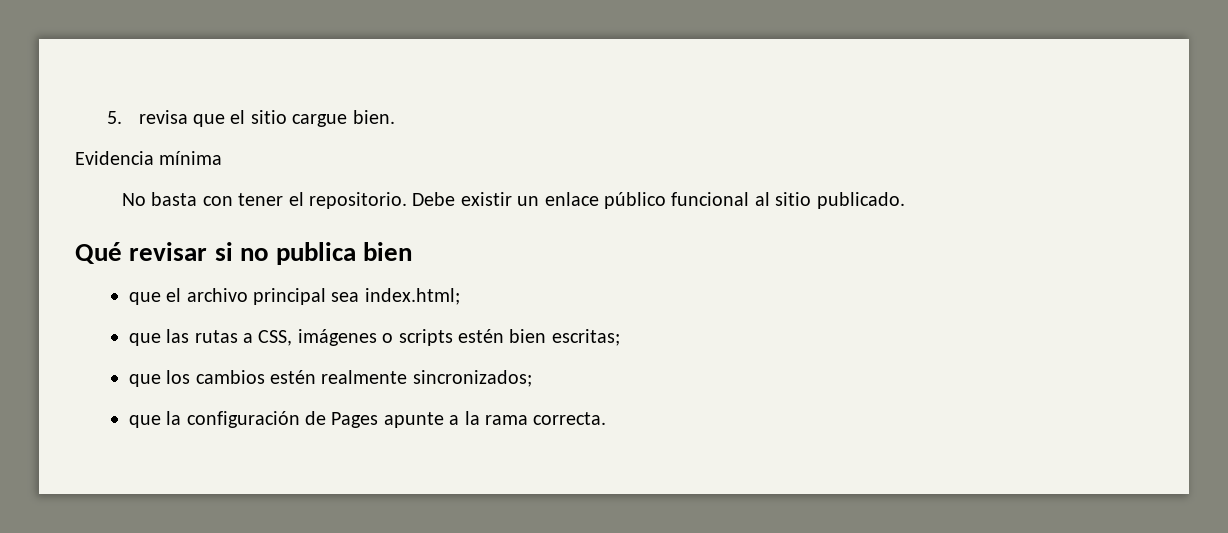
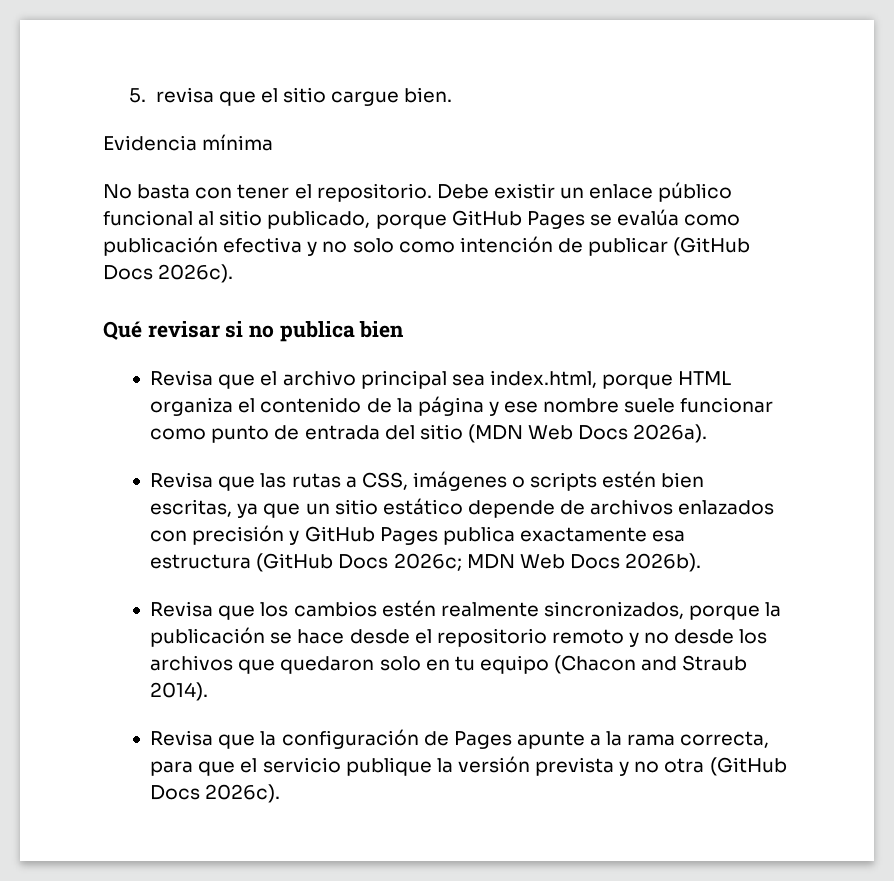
[816,192,905,209] publicado. -> [267,209,741,229] [103,236,751,256] [103,264,234,283] publicado, porque GitHub Pages se evalúa como publicación efectiva y no solo como intención de publicar (GitHub Docs 2026c).
(413, 251) none -> [150,370,214,386] Revisa
[364,288,460,305] index.html; // -> [489,370,732,389] [150,396,774,416] [150,424,708,443] [150,472,214,488] index.html, porque HTML organiza el contenido de la página y ese nombre suele funcionar como punto de entrada del sitio (MDN Web Docs 2026a). // Revisa
[551,329,620,346] escritas; // -> [150,498,775,518] [150,525,686,545] [150,553,702,572] [150,601,214,617] escritas, ya que un sitio estático depende de archivos enlazados con precisión y GitHub Pages publica exactamente esa estructura (GitHub Docs 2026c; MDN Web Docs 2026b). // Revisa
[412,370,532,387] sincronizados; // -> [543,601,782,620] [150,627,768,647] [150,655,748,674] [150,682,209,701] [150,730,214,746] sincronizados, porque la publicación se hace desde el repositorio remoto y no desde los archivos que quedaron solo en tu equipo (Chacon and Straub 2014). // Revisa
[533,412,607,425] correcta. -> [680,731,770,748] [150,756,787,776] [150,784,281,803] correcta, para que el servicio publique la versión prevista y no otra (GitHub Docs 2026c).

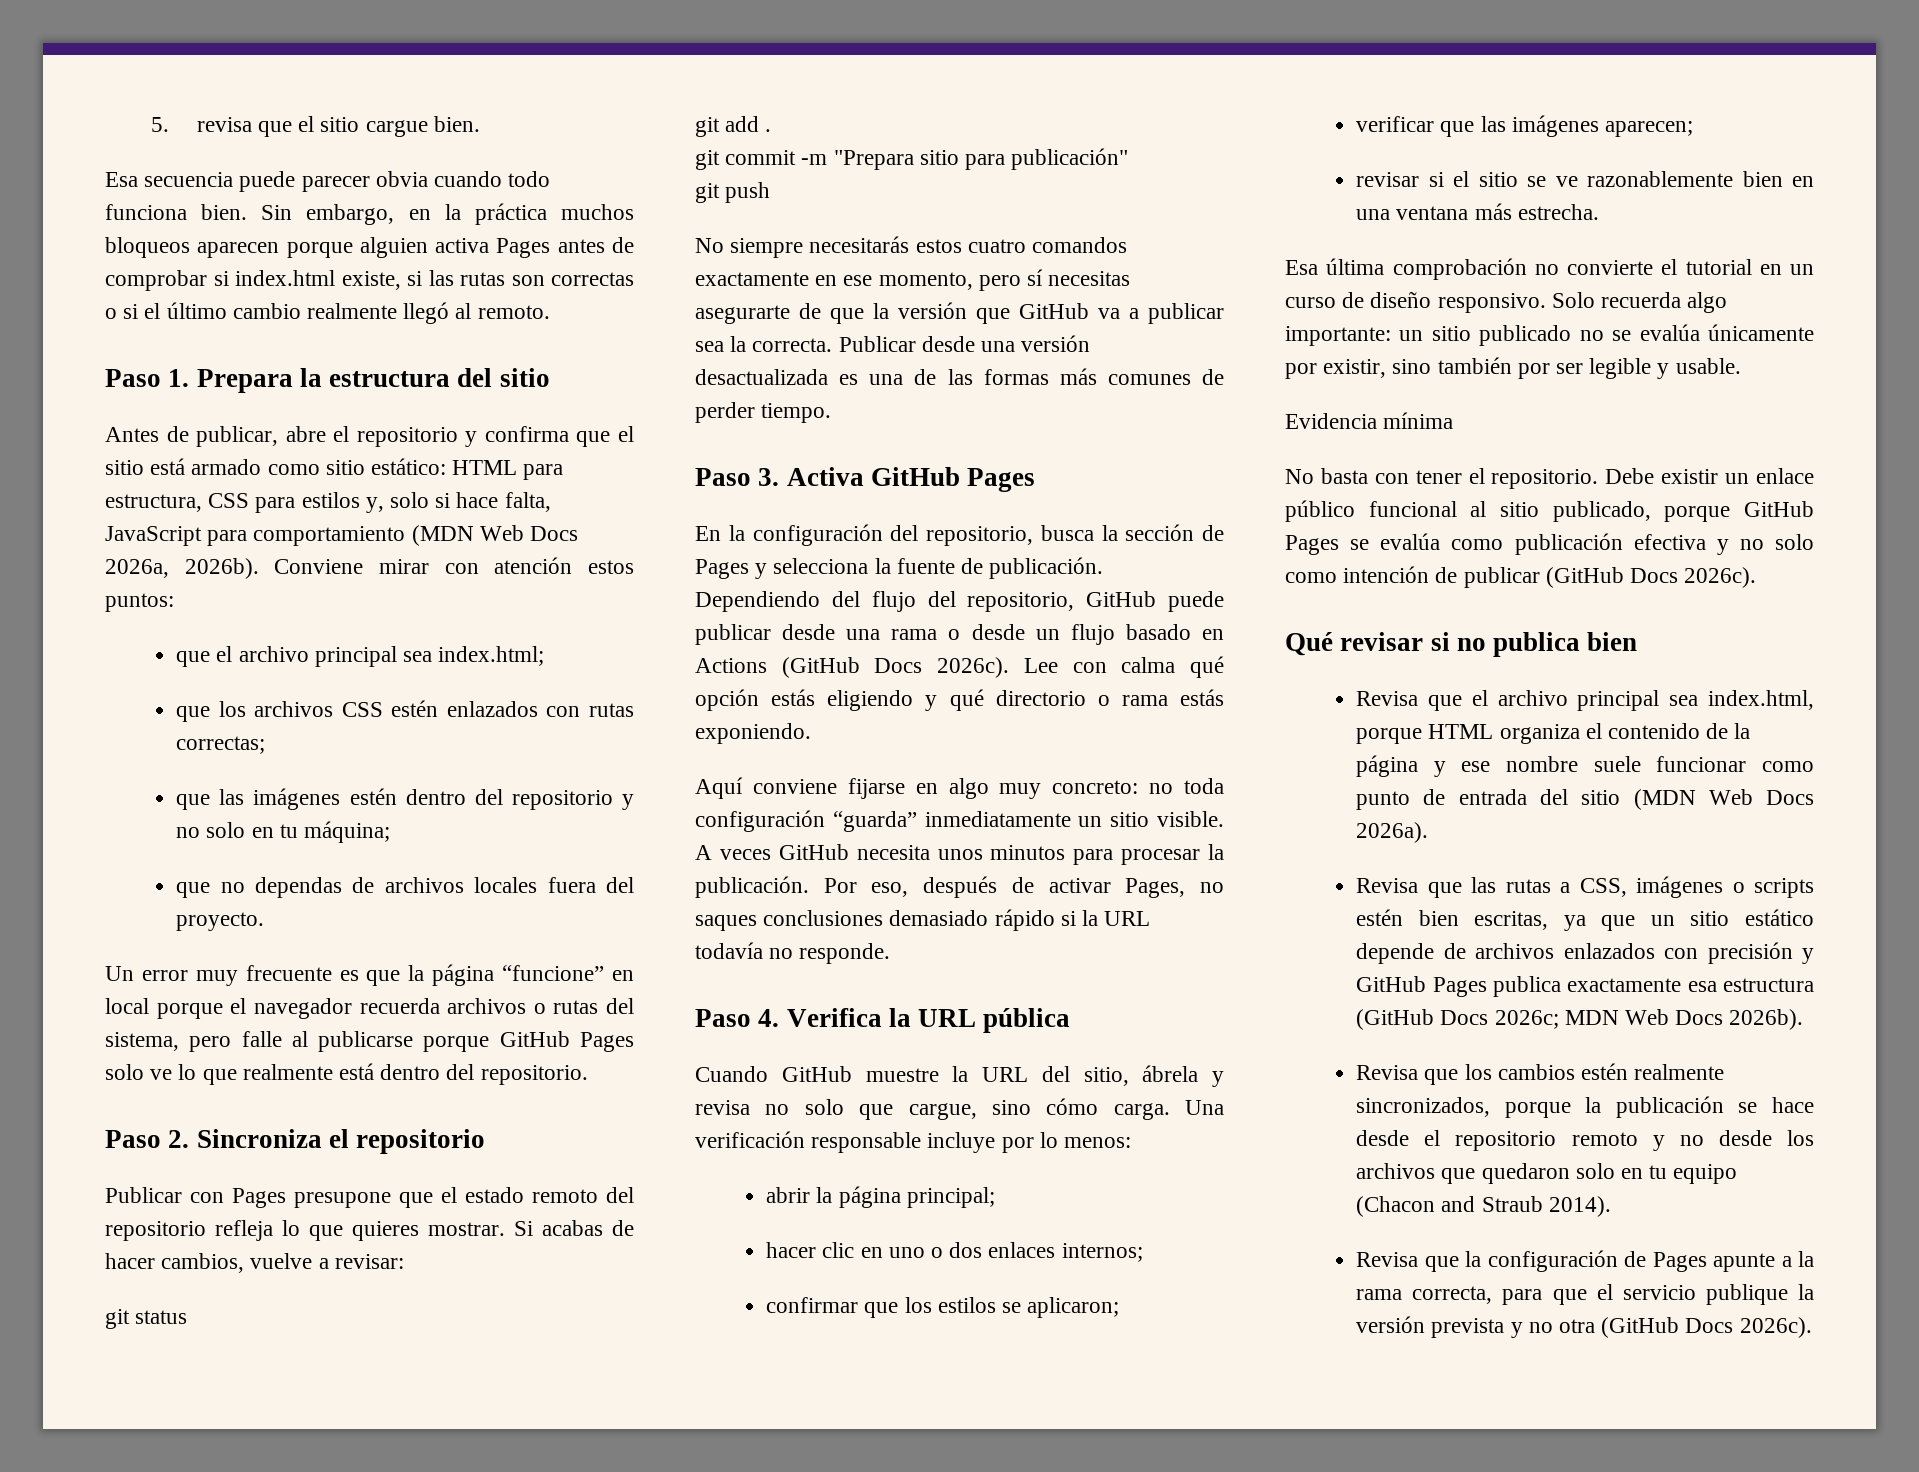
(453, 95) none -> [105,171,551,192] [105,203,634,225] [105,237,634,258] [105,270,634,291] [105,302,550,324] [105,368,550,393] [105,426,634,447] [105,458,564,480] [105,492,551,513] [105,525,579,546] [105,557,634,579] [105,593,174,612] [176,646,545,667] [176,700,634,722] [176,736,266,754] [176,788,634,810] [176,821,391,843] [176,877,634,898] [176,912,265,931] [105,964,635,986] [105,998,634,1019] [105,1031,634,1052] [105,1063,588,1085] [105,1129,486,1154] [105,1187,634,1208] [105,1220,634,1241] [105,1253,404,1273] [105,1309,188,1329] [695,116,772,137] [695,148,1129,170] [695,182,771,203] [695,236,1128,258] [695,269,1131,291] [695,302,1224,324] [695,335,1091,352] [695,368,1224,385] [695,402,832,423] [695,467,1036,492] [695,524,1224,546] [695,557,1104,579] [695,591,1224,612] [695,624,1224,645] [695,656,1224,678] [695,689,1224,711] [695,723,811,744] [695,777,1224,799] [695,810,1224,832] [695,844,1224,865] [695,876,1224,898] [695,909,1151,931] [695,942,891,964] [695,1008,1071,1033] [695,1065,1224,1087] [695,1098,1224,1120] [695,1131,1132,1153] [766,1186,995,1208] [766,1242,1143,1262] [766,1297,1120,1318] [1356,115,1694,137] [1356,171,1814,187] [1356,203,1599,220] [1285,258,1814,280] [1285,291,1728,313] [1285,324,1814,346] [1285,357,1741,379] // Esa secuencia puede parecer obvia cuando todo funciona bien. Sin embargo, en la práctica muchos bloqueos aparecen porque alguien activa Pages antes de comprobar si index.html existe, si las rutas son correctas o si el último cambio realmente llegó al remoto. // Paso 1. Prepara la estructura del sitio // Antes de publicar, abre el repositorio y confirma que el sitio está armado como sitio estático: HTML para estructura, CSS para estilos y, solo si hace falta, JavaScript para comportamiento (MDN Web Docs 2026a, 2026b). Conviene mirar con atención estos puntos: // que el archivo principal sea index.html; // que los archivos CSS estén enlazados con rutas correctas; // que las imágenes estén dentro del repositorio y no solo en tu máquina; // que no dependas de archivos locales fuera del proyecto. // Un error muy frecuente es que la página “funcione” en local porque el navegador recuerda archivos o rutas del sistema, pero falle al publicarse porque GitHub Pages solo ve lo que realmente está dentro del repositorio. // Paso 2. Sincroniza el repositorio // Publicar con Pages presupone que el estado remoto del repositorio refleja lo que quieres mostrar. Si acabas de hacer cambios, vuelve a revisar: // git status // git add . // git commit -m "Prepara sitio para publicación" // git push // No siempre necesitarás estos cuatro comandos exactamente en ese momento, pero sí necesitas asegurarte de que la versión que GitHub va a publicar sea la correcta. Publicar desde una versión desactualizada es una de las formas más comunes de perder tiempo. // Paso 3. Activa GitHub Pages // En la configuración del repositorio, busca la sección de Pages y selecciona la fuente de publicación. Dependiendo del flujo del repositorio, GitHub puede publicar desde una rama o desde un flujo basado en Actions (GitHub Docs 2026c). Lee con calma qué opción estás eligiendo y qué directorio o rama estás exponiendo. // Aquí conviene fijarse en algo muy concreto: no toda configuración “guarda” inmediatamente un sitio visible. A veces GitHub necesita unos minutos para procesar la publicación. Por eso, después de activar Pages, no saques conclusiones demasiado rápido si la URL todavía no responde. // Paso 4. Verifica la URL pública // Cuando GitHub muestre la URL del sitio, ábrela y revisa no solo que cargue, sino cómo carga. Una verificación responsable incluye por lo menos: // abrir la página principal; // hacer clic en uno o dos enlaces internos; // confirmar que los estilos se aplicaron; // verificar que las imágenes aparecen; // revisar si el sitio se ve razonablemente bien en una ventana más estrecha. // Esa última comprobación no convierte el tutorial en un curso de diseño responsivo. Solo recuerda algo importante: un sitio publicado no se evalúa únicamente por existir, sino también por ser legible y usable.

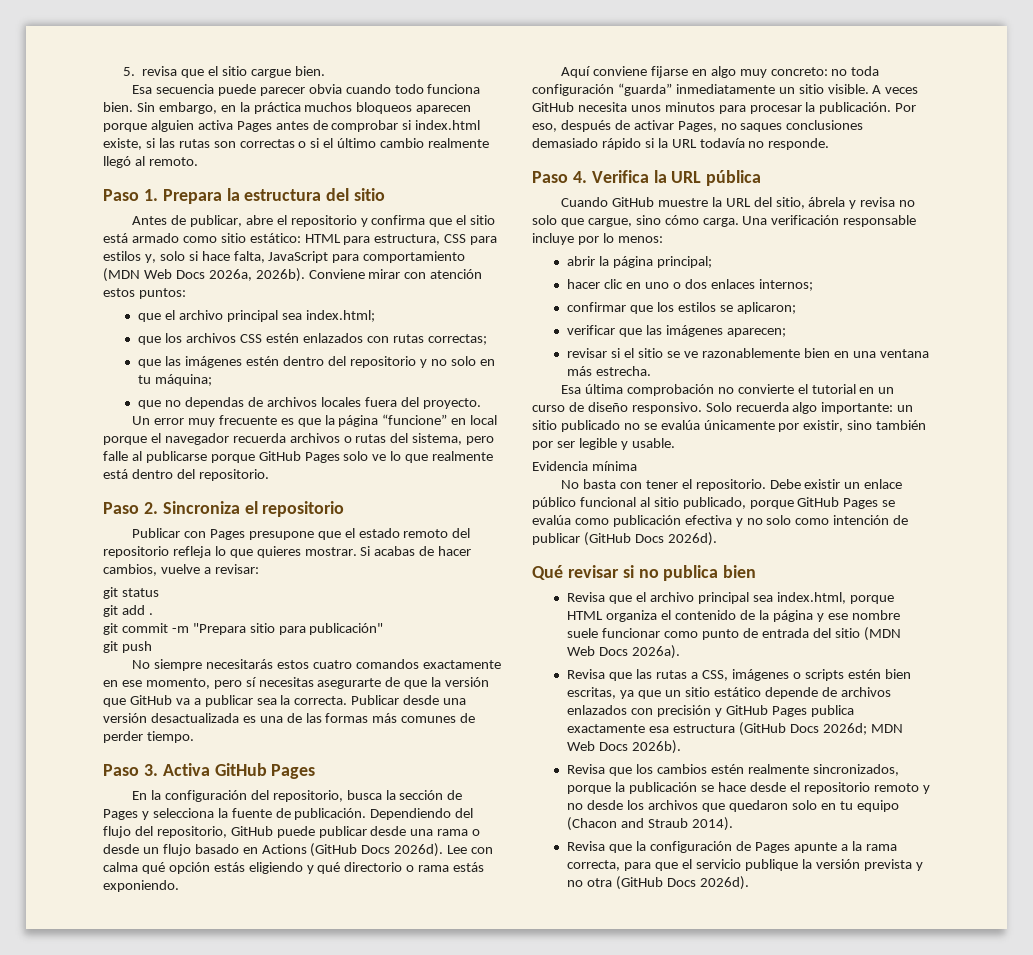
[937,657,1010,678] 2026c). -> [394,843,444,857] 2026d).
[1684,567,1757,588] 2026c). -> [667,532,717,546] 2026d).
[1494,1010,1559,1029] 2026c; -> [823,723,868,735] 2026d;
[1739,1317,1812,1338] 2026c). -> [700,876,750,890] 2026d).

